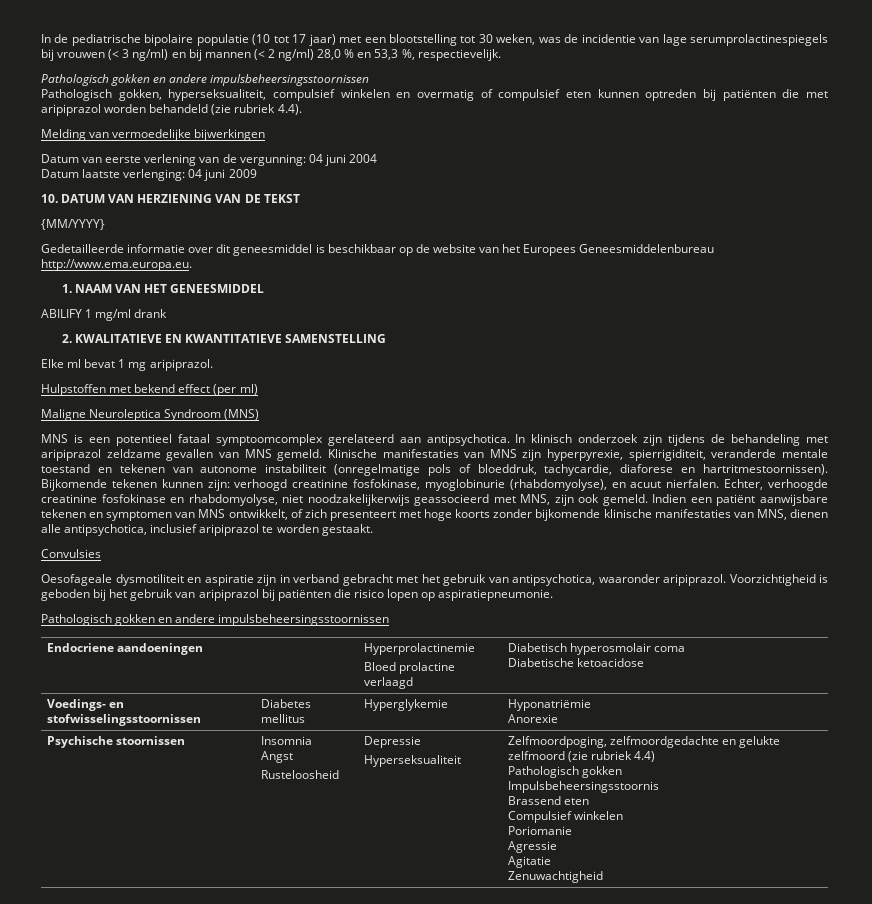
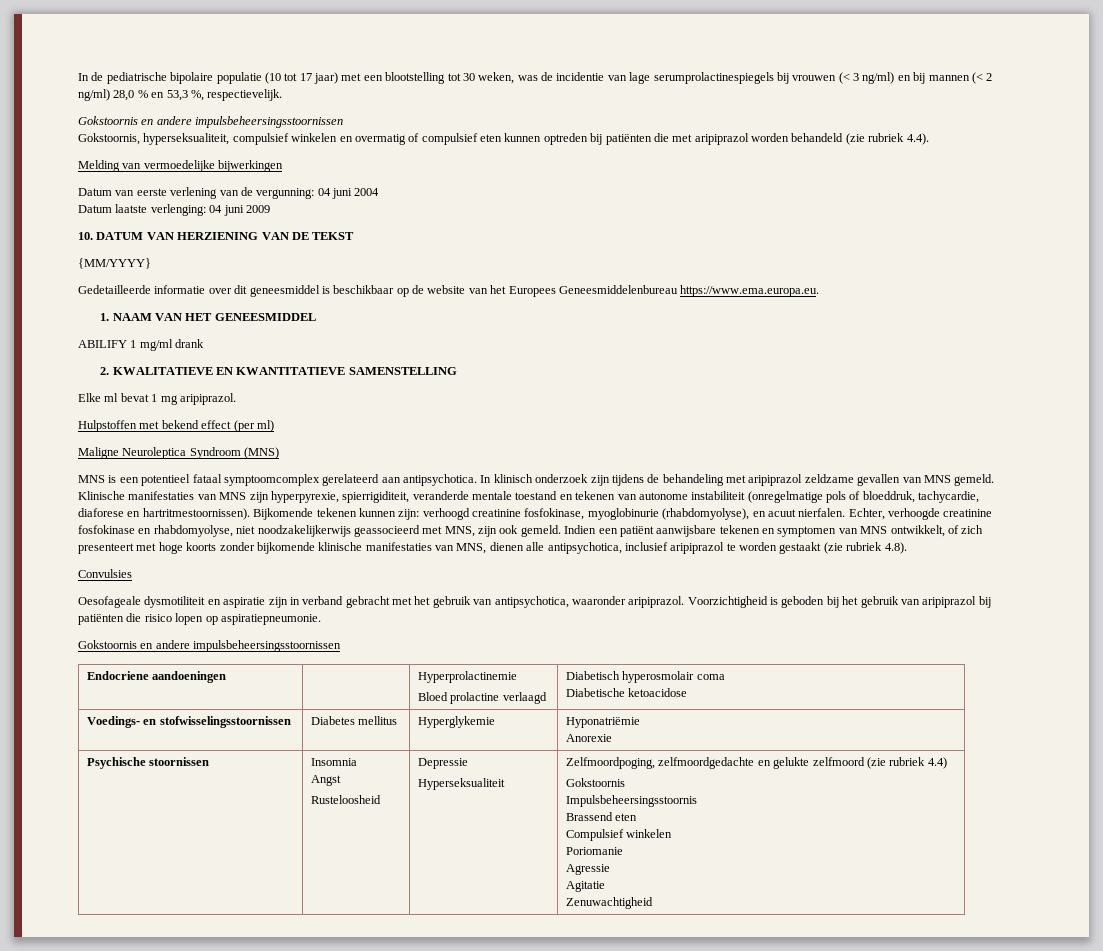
[41,74,370,86] [41,89,162,101] Pathologisch gokken en andere impulsbeheersingsstoornissen // Pathologisch gokken, -> [78,116,344,128] [78,133,140,145] Gokstoornis en andere impulsbeheersingsstoornissen // Gokstoornis,
[41,259,192,271] http://www.ema.europa.eu. -> [680,285,820,297] https://www.ema.europa.eu.
[321,524,373,536] gestaakt. -> [779,542,907,554] gestaakt (zie rubriek 4.8).
[41,614,156,626] Pathologisch gokken -> [78,640,137,649] Gokstoornis
[508,766,623,778] Pathologisch gokken -> [566,778,626,787] Gokstoornis

